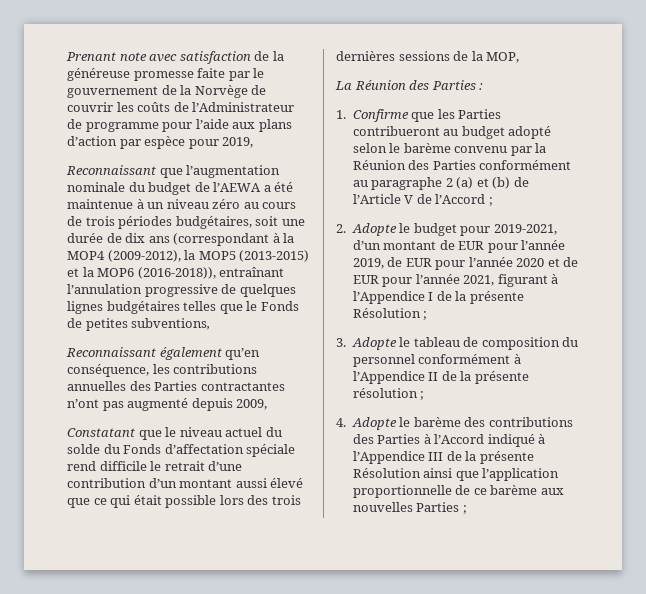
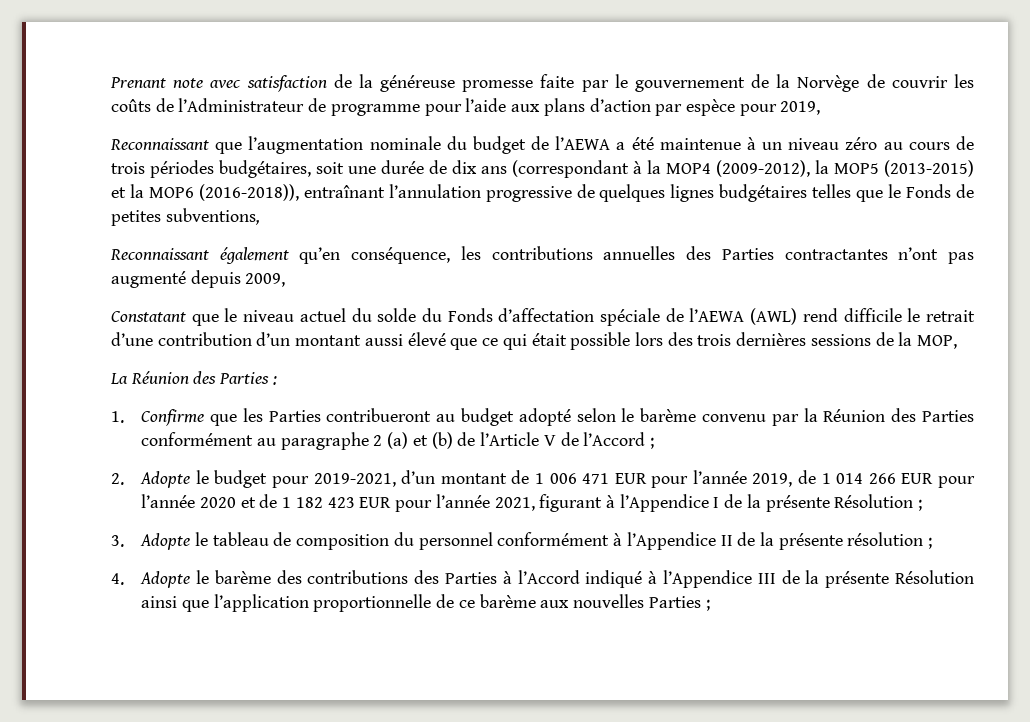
(296, 450) none -> [665,308,798,325] de l’AEWA (AWL)
(455, 245) none -> [534,473,610,484] 1 006 471
(403, 262) none -> [821,473,896,484] 1 014 266
(579, 262) none -> [282,497,355,508] 1 182 423

